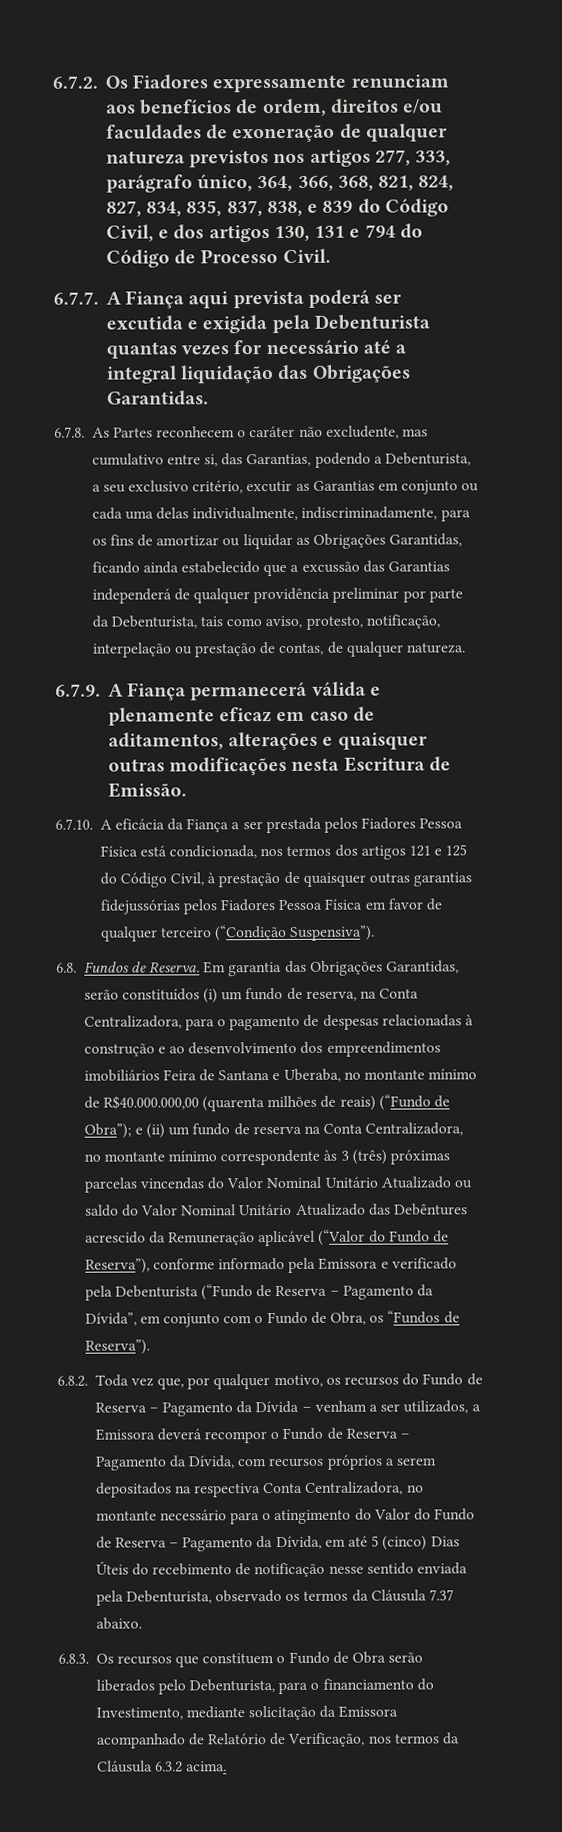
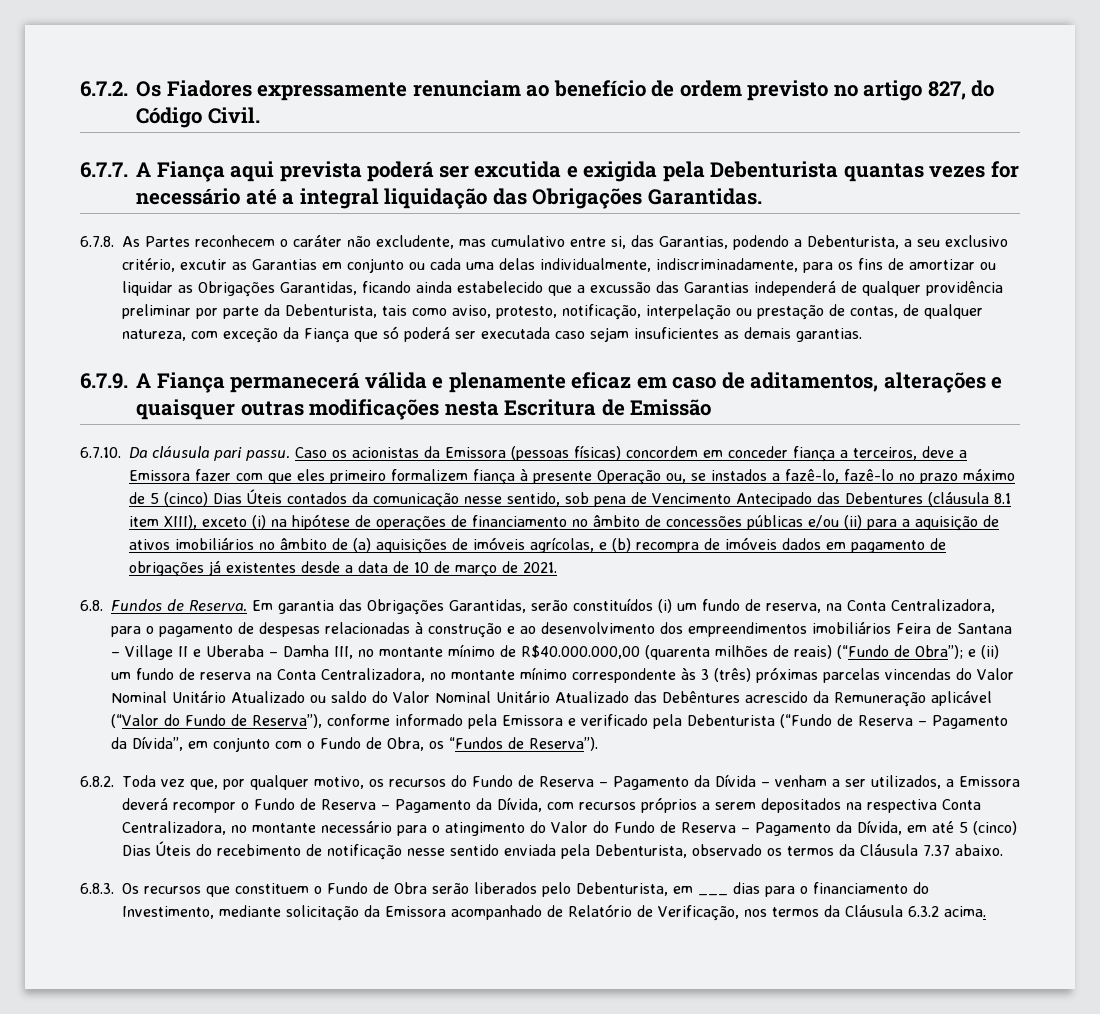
[105,98,444,117] [105,123,448,143] [105,149,452,168] [105,174,455,193] [105,198,449,217] [105,223,423,243] [105,249,279,268] aos benefícios de ordem, direitos e/ou faculdades de exoneração de qualquer natureza previstos nos artigos 277, 333, parágrafo único, 364, 366, 368, 821, 824, 827, 834, 835, 837, 838, e 839 do Código Civil, e dos artigos 130, 131 e 794 do Código de Processo -> [526,80,995,101] [136,107,202,128] ao benefício de ordem previsto no artigo 827, do Código
[406,642,467,654] natureza. -> [122,326,862,343] natureza, com exceção da Fiança que só poderá ser executada caso sejam insuficientes as demais garantias.
[107,782,187,798] Emissão. -> [630,399,712,416] Emissão
[99,817,464,834] [99,844,468,860] [99,871,473,888] [99,898,443,915] [100,924,376,942] A eficácia da Fiança a ser prestada pelos Fiadores Pessoa Física está condicionada, nos termos dos artigos 121 e 125 do Código Civil, à prestação de quaisquer outras garantias fidejussórias pelos Fiadores Pessoa Física em favor de qualquer terceiro (“Condição Suspensiva”). -> [129,445,967,462] [129,469,1015,485] [129,489,1011,508] [129,514,999,531] [129,537,946,554] [129,561,557,577] Da cláusula pari passu. Caso os acionistas da Emissora (pessoas físicas) concordem em conceder fiança a terceiros, deve a Emissora fazer com que eles primeiro formalizem fiança à presente Operação ou, se instados a fazê-lo, fazê-lo no prazo máximo de 5 (cinco) Dias Úteis contados da comunicação nesse sentido, sob pena de Vencimento Antecipado das Debentures (cláusula 8.1 item XIII), exceto (i) na hipótese de operações de financiamento no âmbito de concessões públicas e/ou (ii) para a aquisição de ativos imobiliários no âmbito de (a) aquisições de imóveis agrícolas, e (b) recompra de imóveis dados em pagamento de obrigações já existentes desde a data de 10 de março de 2021.
[272,1068,341,1082] e Uberaba, -> [111,645,353,660] – Village II e Uberaba – Damha III,
(276, 1686) none -> [673,886,693,894] [698,894,728,896] [733,882,760,894] em ___ dias

